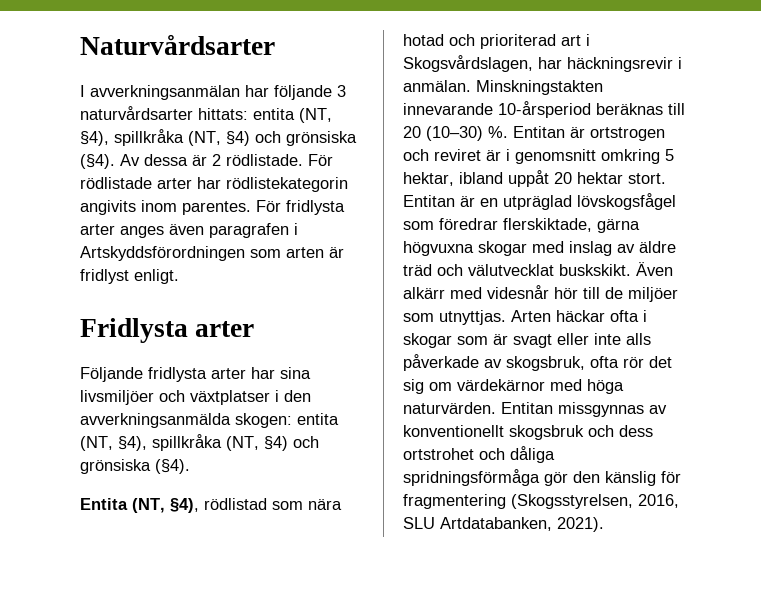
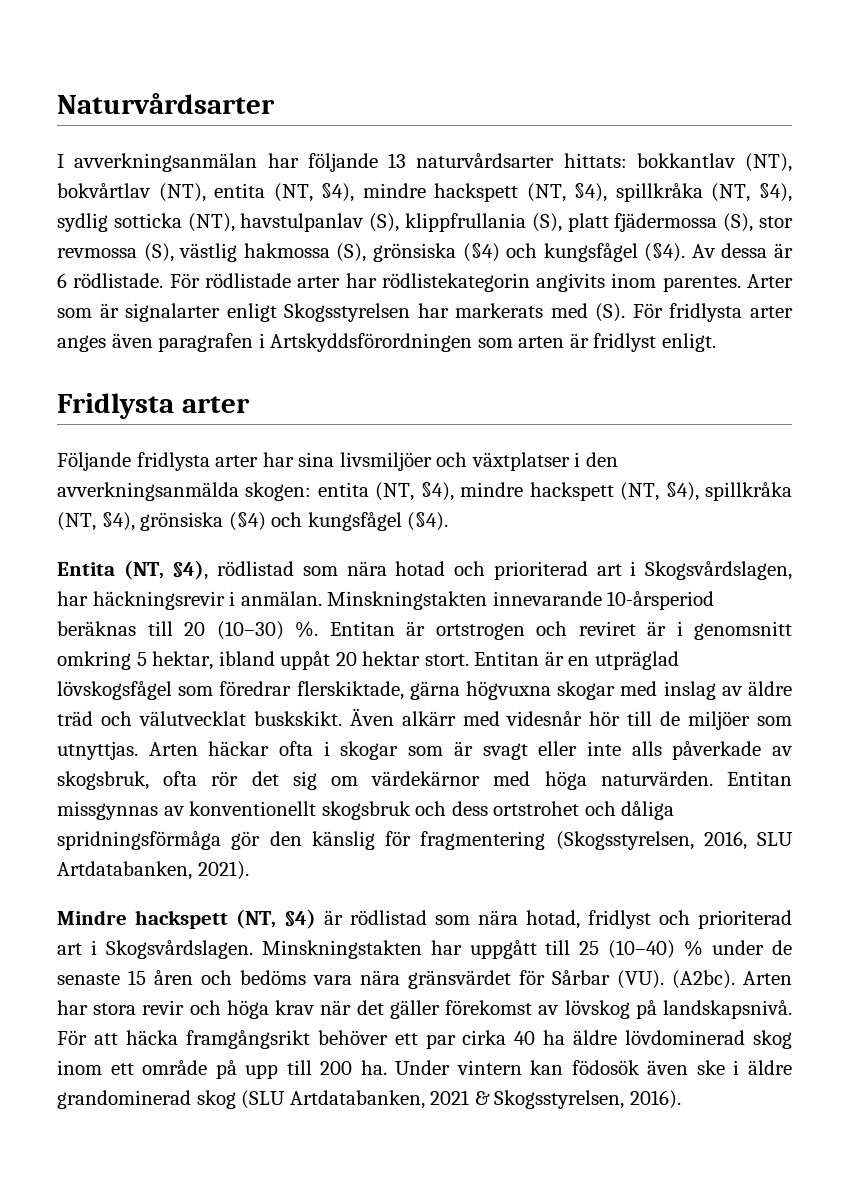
[337,85,346,97] 3 -> [388,153,406,168] 13
[253,108,332,123] [80,129,357,146] entita (NT, §4), spillkråka (NT, §4) och grönsiska -> [636,153,792,172] [57,183,792,202] [57,213,793,232] [57,243,638,262] bokkantlav (NT), bokvårtlav (NT), entita (NT, §4), mindre hackspett (NT, §4), spillkråka (NT, §4), sydlig sotticka (NT), havstulpanlav (S), klippfrullania (S), platt fjädermossa (S), stor revmossa (S), västlig hakmossa (S), grönsiska (§4) och kungsfågel
[212,154,221,166] 2 -> [57,273,67,288] 6
(251, 208) none -> [747,274,793,288] [57,303,626,322] Arter som är signalarter enligt Skogsstyrelsen har markerats med (S).
[152,434,319,451] [80,459,151,474] spillkråka (NT, §4) och grönsiska -> [460,482,793,501] [57,512,402,531] mindre hackspett (NT, §4), spillkråka (NT, §4), grönsiska (§4) och kungsfågel
(604, 524) none -> [57,909,792,929] [57,940,792,959] [57,970,792,989] [57,1000,793,1019] [57,1030,792,1049] [57,1060,792,1079] [57,1090,681,1109] // Mindre hackspett (NT, §4) är rödlistad som nära hotad, fridlyst och prioriterad art i Skogsvårdslagen. Minskningstakten har uppgått till 25 (10–40) % under de senaste 15 åren och bedöms vara nära gränsvärdet för Sårbar (VU). (A2bc). Arten har stora revir och höga krav när det gäller förekomst av lövskog på landskapsnivå. För att häcka framgångsrikt behöver ett par cirka 40 ha äldre lövdominerad skog inom ett område på upp till 200 ha. Under vintern kan födosök även ske i äldre grandominerad skog (SLU Artdatabanken, 2021 & Skogsstyrelsen, 2016).

